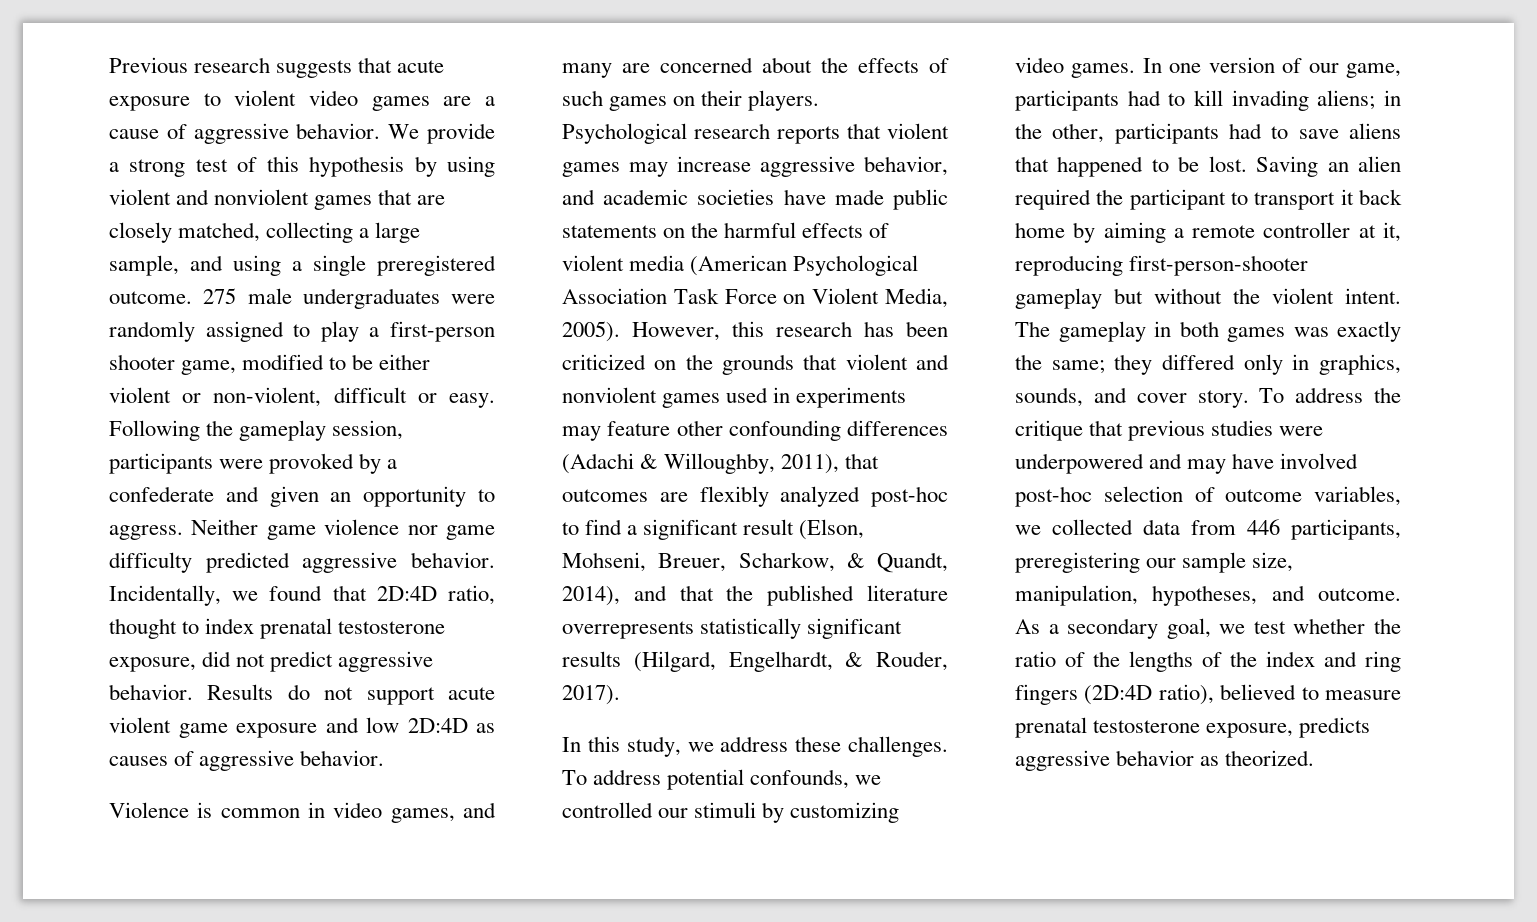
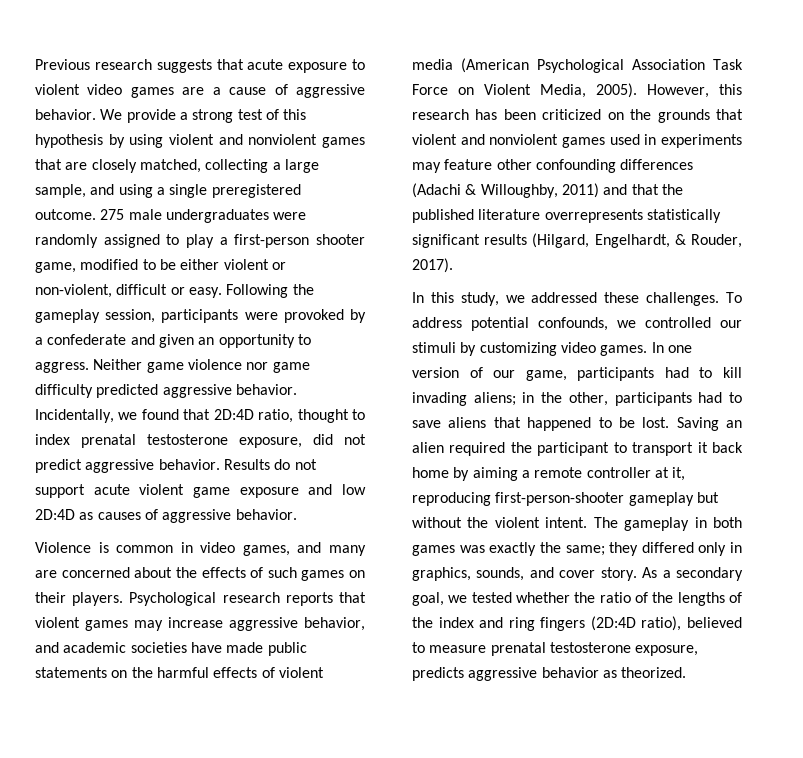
[781,453,880,474] [562,486,948,507] [562,519,865,540] [562,552,948,573] [562,586,620,606] 2011), that outcomes are flexibly analyzed post-hoc to find a significant result (Elson, Mohseni, Breuer, Scharkow, & Quandt, 2014), -> [561,183,599,198] 2011)
[720,736,789,752] address -> [531,292,598,303] addressed
[1259,387,1401,403] [1015,420,1324,441] [1015,453,1359,474] [1015,486,1401,507] [1015,519,1401,540] [1015,552,1294,573] [1015,585,1401,606] To address the critique that previous studies were underpowered and may have involved post-hoc selection of outcome variables, we collected data from 446 participants, preregistering our sample size, manipulation, hypotheses, and outcome. -> (637, 574) none
[1253,621,1286,634] test -> [471,592,512,603] tested

